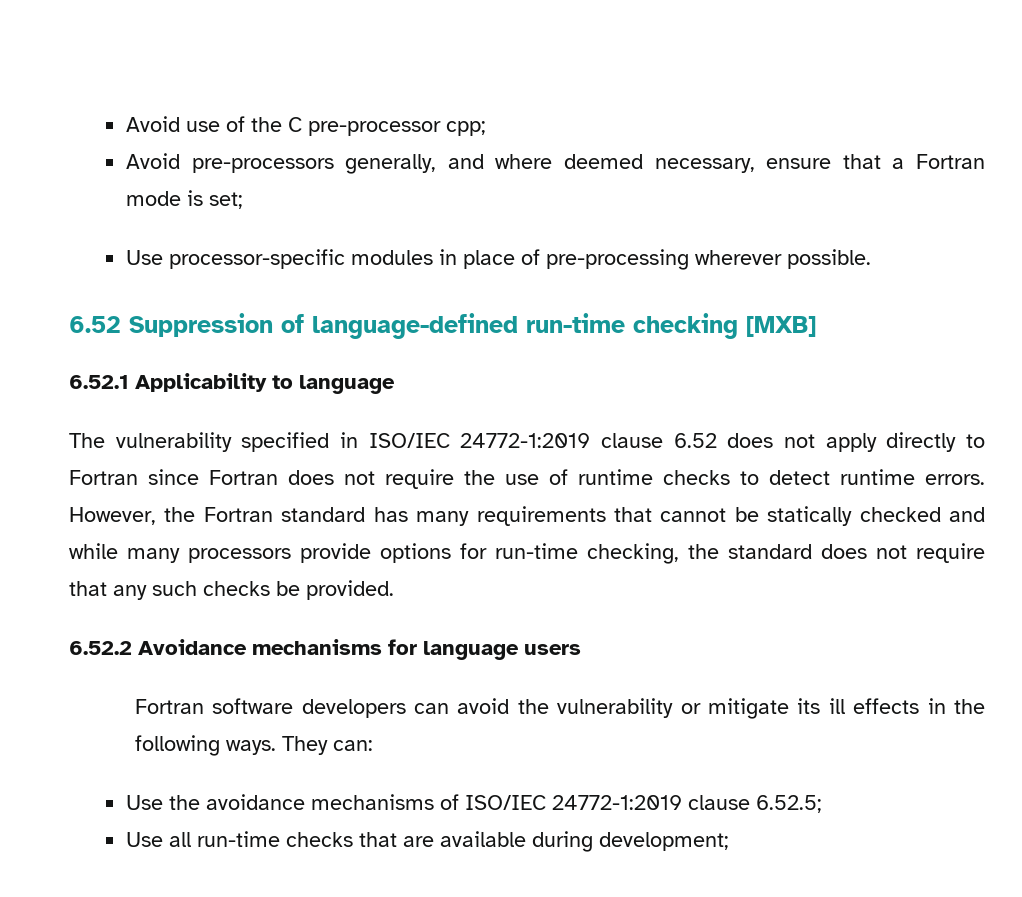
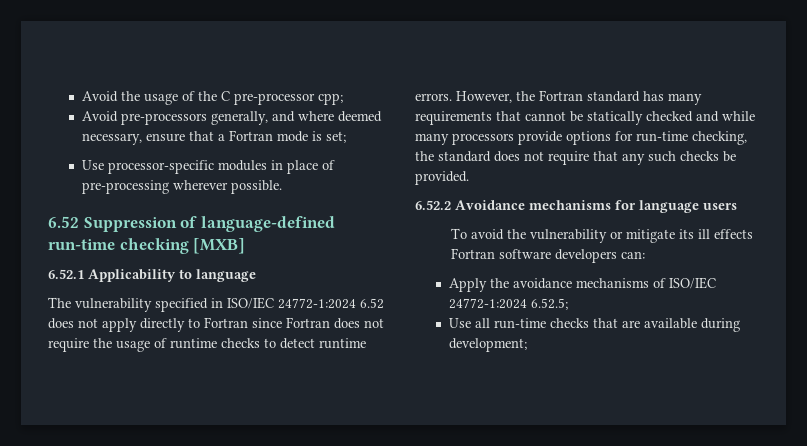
[126,116,221,132] Avoid use -> [82,91,179,105] Avoid the usage
[460,433,664,448] 24772-1:2019 clause -> [278,298,356,309] 24772-1:2024
[505,474,539,485] use -> [116,340,150,352] usage
[134,698,449,718] Fortran software developers can -> [451,228,468,239] To
[927,698,986,714] [134,735,328,756] in the following ways. They -> [451,248,618,263] Fortran software developers
[126,795,164,810] Use -> [449,278,488,292] Apply
[552,795,751,810] 24772-1:2019 clause -> [449,298,528,309] 24772-1:2024

